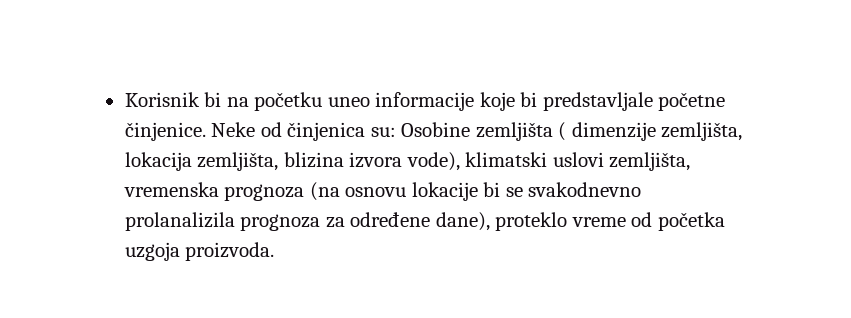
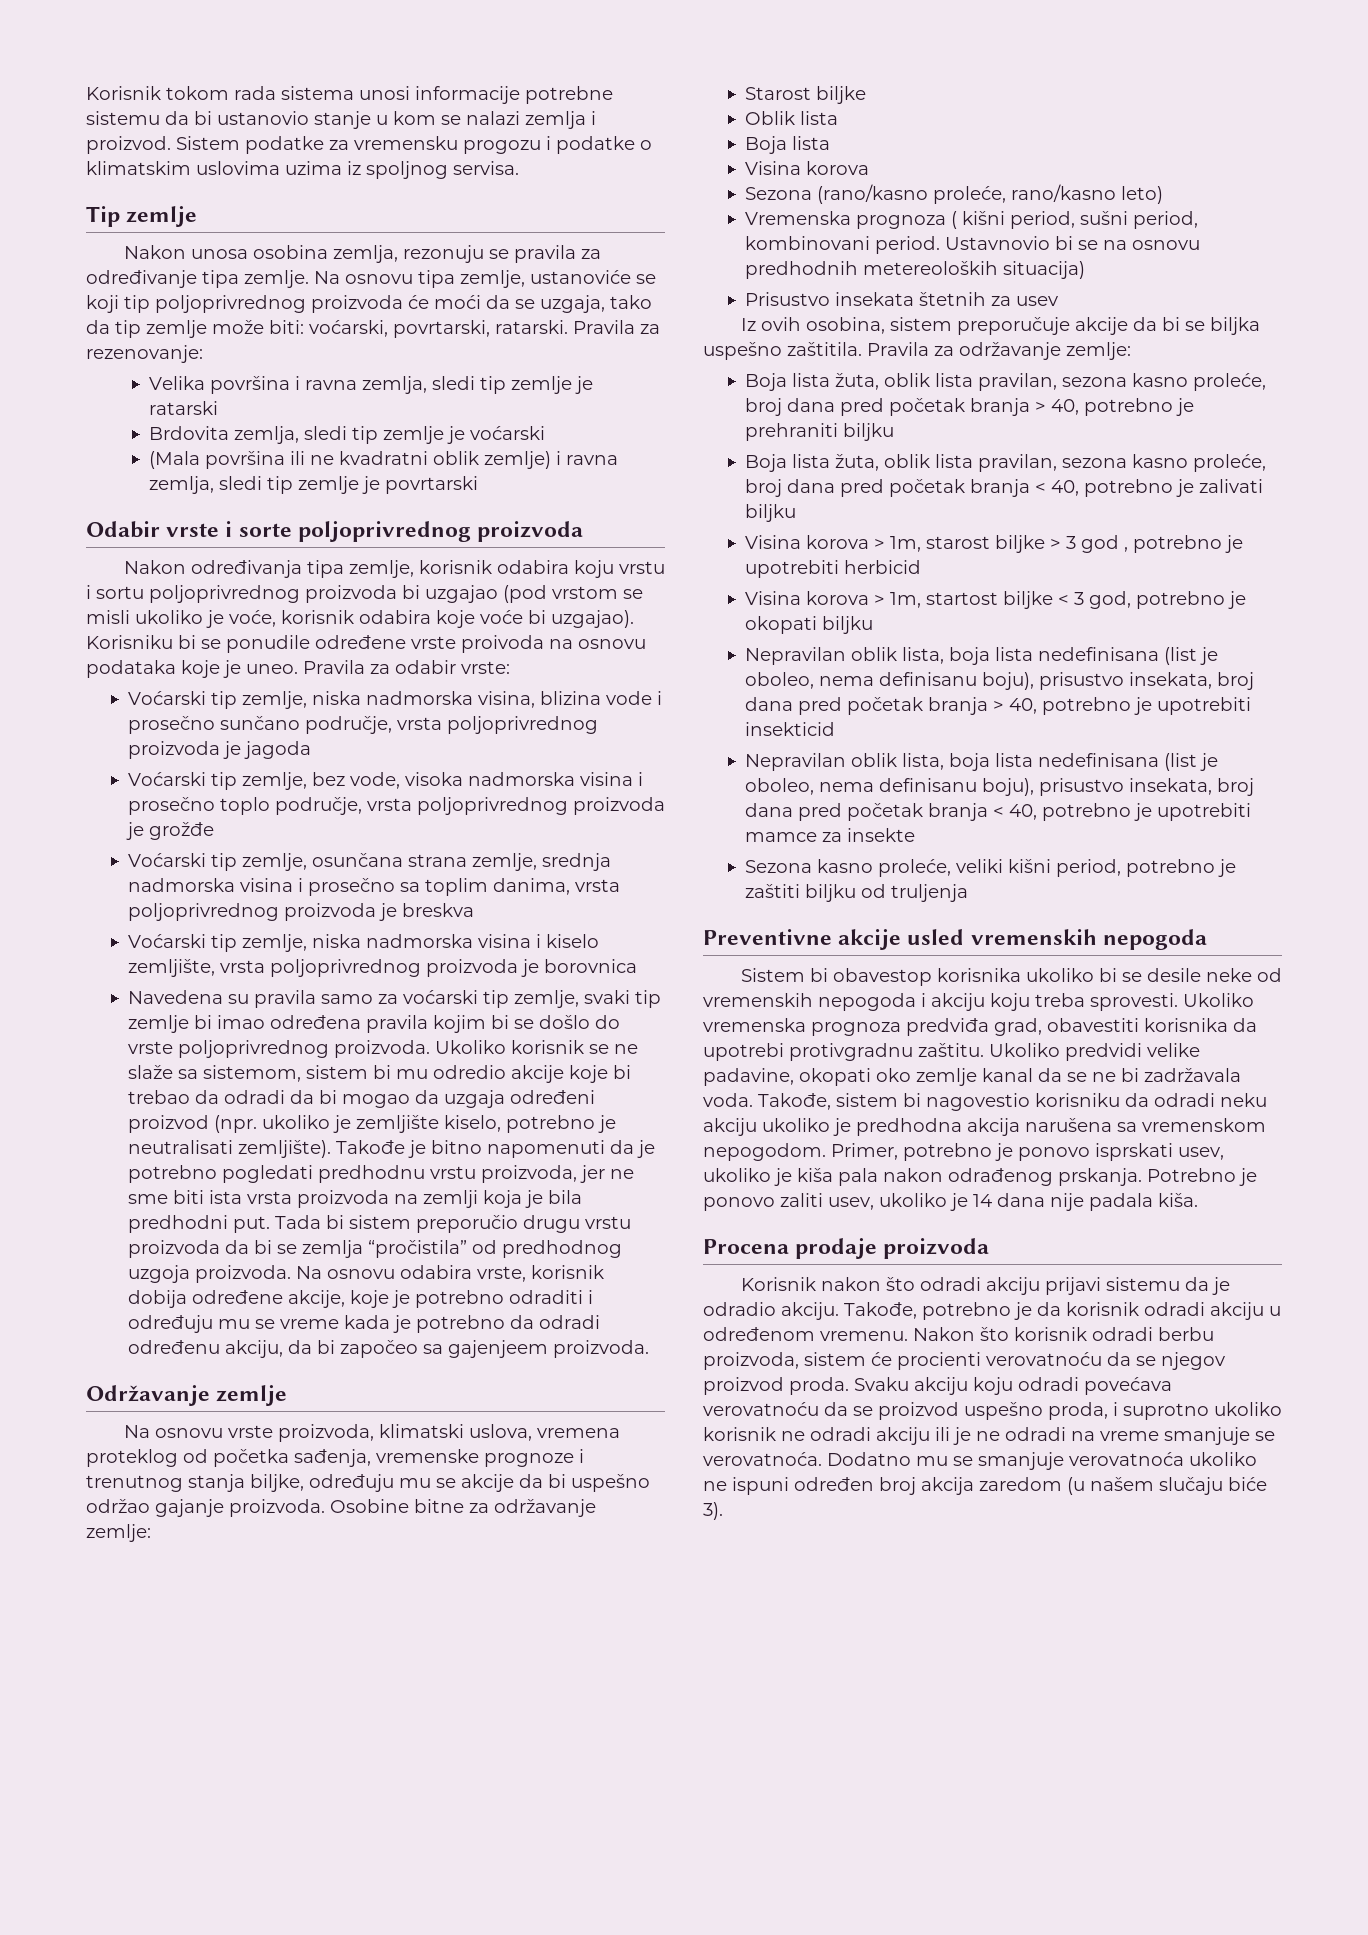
[124,92,726,111] [124,122,743,141] [124,152,691,171] [123,182,642,201] [124,212,725,231] [124,242,275,261] Korisnik bi na početku uneo informacije koje bi predstavljale početne činjenice. Neke od činjenica su: Osobine zemljišta ( dimenzije zemljišta, lokacija zemljišta, blizina izvora vode), klimatski uslovi zemljišta, vremenska prognoza (na osnovu lokacije bi se svakodnevno prolanalizila prognoza za određene dane), proteklo vreme od početka uzgoja proizvoda. -> [86,86,613,104] [86,111,596,129] [86,136,652,154] [86,161,519,179] [86,206,198,227] [123,245,601,263] [86,270,656,288] [86,295,652,313] [86,320,660,338] [86,345,203,363] [149,376,594,394] [149,401,219,415] [149,426,546,444] [149,451,619,469] [149,476,479,494] [86,521,584,542] [123,560,665,578] [86,585,643,603] [86,610,634,628] [86,635,646,653] [86,660,510,678] [127,691,662,709] [127,716,598,734] [127,741,311,759] [127,772,643,790] [127,797,665,815] [125,822,214,840] [127,853,611,871] [127,878,620,896] [127,903,474,921] [127,934,599,952] [127,959,637,977] [127,990,661,1008] [127,1015,620,1033] [127,1040,638,1058] [127,1065,631,1083] [127,1090,595,1108] [127,1115,616,1133] [127,1140,655,1158] [127,1165,634,1183] [127,1190,582,1208] [127,1215,631,1233] [127,1240,622,1258] [127,1265,604,1283] [127,1290,593,1308] [127,1315,600,1333] [127,1340,649,1358] [86,1385,288,1406] [123,1424,620,1442] [86,1449,584,1467] [86,1474,650,1492] [86,1499,596,1517] [86,1524,151,1542] [744,86,866,104] [744,111,838,125] [744,136,830,154] [744,161,869,175] [744,184,1163,204] [744,211,1198,229] [744,236,1200,254] [744,261,1085,279] [744,292,1058,306] [740,317,1260,335] [703,342,1131,360] [744,373,1266,391] [744,398,1194,416] [744,423,894,441] [744,454,1266,472] [744,479,1263,497] [744,504,796,522] [744,535,1243,553] [744,560,921,578] [744,591,1246,609] [744,616,873,634] [744,647,1218,665] [744,672,1254,690] [744,697,1251,715] [744,722,835,736] [744,753,1218,771] [744,778,1254,796] [744,803,1251,821] [744,828,915,842] [744,859,1236,877] [744,884,968,902] [703,929,1207,950] [740,968,1282,986] [703,993,1254,1011] [703,1018,1257,1036] [703,1043,1200,1061] [703,1068,1241,1086] [703,1093,1267,1111] [703,1118,1266,1136] [703,1143,1224,1161] [703,1168,1257,1186] [703,1193,1198,1211] [703,1238,990,1259] [740,1277,1230,1295] [703,1302,1281,1320] [703,1327,1214,1341] [703,1352,1225,1370] [703,1377,1172,1395] [703,1402,1282,1420] [703,1427,1275,1445] [703,1452,1257,1470] [703,1477,1267,1495] [703,1502,723,1520] Korisnik tokom rada sistema unosi informacije potrebne sistemu da bi ustanovio stanje u kom se nalazi zemlja i proizvod. Sistem podatke za vremensku progozu i podatke o klimatskim uslovima uzima iz spoljnog servisa. // Tip zemlje // Nakon unosa osobina zemlja, rezonuju se pravila za određivanje tipa zemlje. Na osnovu tipa zemlje, ustanoviće se koji tip poljoprivrednog proizvoda će moći da se uzgaja, tako da tip zemlje može biti: voćarski, povrtarski, ratarski. Pravila za rezenovanje: // Velika površina i ravna zemlja, sledi tip zemlje je ratarski // Brdovita zemlja, sledi tip zemlje je voćarski // (Mala površina ili ne kvadratni oblik zemlje) i ravna zemlja, sledi tip zemlje je povrtarski // Odabir vrste i sorte poljoprivrednog proizvoda // Nakon određivanja tipa zemlje, korisnik odabira koju vrstu i sortu poljoprivrednog proizvoda bi uzgajao (pod vrstom se misli ukoliko je voće, korisnik odabira koje voće bi uzgajao). Korisniku bi se ponudile određene vrste proivoda na osnovu podataka koje je uneo. Pravila za odabir vrste: // Voćarski tip zemlje, niska nadmorska visina, blizina vode i prosečno sunčano područje, vrsta poljoprivrednog proizvoda je jagoda // Voćarski tip zemlje, bez vode, visoka nadmorska visina i prosečno toplo područje, vrsta poljoprivrednog proizvoda je grožđe // Voćarski tip zemlje, osunčana strana zemlje, srednja nadmorska visina i prosečno sa toplim danima, vrsta poljoprivrednog proizvoda je breskva // Voćarski tip zemlje, niska nadmorska visina i kiselo zemljište, vrsta poljoprivrednog proizvoda je borovnica // Navedena su pravila samo za voćarski tip zemlje, svaki tip zemlje bi imao određena pravila kojim bi se došlo do vrste poljoprivrednog proizvoda. Ukoliko korisnik se ne slaže sa sistemom, sistem bi mu odredio akcije koje bi trebao da odradi da bi mogao da uzgaja određeni proizvod (npr. ukoliko je zemljište kiselo, potrebno je neutralisati zemljište). Takođe je bitno napomenuti da je potrebno pogledati predhodnu vrstu proizvoda, jer ne sme biti ista vrsta proizvoda na zemlji koja je bila predhodni put. Tada bi sistem preporučio drugu vrstu proizvoda da bi se zemlja “pročistila” od predhodnog uzgoja proizvoda. Na osnovu odabira vrste, korisnik dobija određene akcije, koje je potrebno odraditi i određuju mu se vreme kada je potrebno da odradi određenu akciju, da bi započeo sa gajenjeem proizvoda. // Održavanje zemlje // Na osnovu vrste proizvoda, klimatski uslova, vremena proteklog od početka sađenja, vremenske prognoze i trenutnog stanja biljke, određuju mu se akcije da bi uspešno održao gajanje proizvoda. Osobine bitne za održavanje zemlje: // Starost biljke // Oblik lista // Boja lista // Visina korova // Sezona (rano/kasno proleće, rano/kasno leto) // Vremenska prognoza ( kišni period, sušni period, kombinovani period. Ustavnovio bi se na osnovu predhodnih metereoloških situacija) // Prisustvo insekata štetnih za usev // Iz ovih osobina, sistem preporučuje akcije da bi se biljka uspešno zaštitila. Pravila za održavanje zemlje: // Boja lista žuta, oblik lista pravilan, sezona kasno proleće, broj dana pred početak branja > 40, potrebno je prehraniti biljku // Boja lista žuta, oblik lista pravilan, sezona kasno proleće, broj dana pred početak branja < 40, potrebno je zalivati biljku // Visina korova > 1m, starost biljke > 3 god , potrebno je upotrebiti herbicid // Visina korova > 1m, startost biljke < 3 god, potrebno je okopati biljku // Nepravilan oblik lista, boja lista nedefinisana (list je oboleo, nema definisanu boju), prisustvo insekata, broj dana pred početak branja > 40, potrebno je upotrebiti insekticid // Nepravilan oblik lista, boja lista nedefinisana (list je oboleo, nema definisanu boju), prisustvo insekata, broj dana pred početak branja < 40, potrebno je upotrebiti mamce za insekte // Sezona kasno proleće, veliki kišni period, potrebno je zaštiti biljku od truljenja // Preventivne akcije usled vremenskih nepogoda // Sistem bi obavestop korisnika ukoliko bi se desile neke od vremenskih nepogoda i akciju koju treba sprovesti. Ukoliko vremenska prognoza predviđa grad, obavestiti korisnika da upotrebi protivgradnu zaštitu. Ukoliko predvidi velike padavine, okopati oko zemlje kanal da se ne bi zadržavala voda. Takođe, sistem bi nagovestio korisniku da odradi neku akciju ukoliko je predhodna akcija narušena sa vremenskom nepogodom. Primer, potrebno je ponovo isprskati usev, ukoliko je kiša pala nakon odrađenog prskanja. Potrebno je ponovo zaliti usev, ukoliko je 14 dana nije padala kiša. // Procena prodaje proizvoda // Korisnik nakon što odradi akciju prijavi sistemu da je odradio akciju. Takođe, potrebno je da korisnik odradi akciju u određenom vremenu. Nakon što korisnik odradi berbu proizvoda, sistem će procienti verovatnoću da se njegov proizvod proda. Svaku akciju koju odradi povećava verovatnoću da se proizvod uspešno proda, i suprotno ukoliko korisnik ne odradi akciju ili je ne odradi na vreme smanjuje se verovatnoća. Dodatno mu se smanjuje verovatnoća ukoliko ne ispuni određen broj akcija zaredom (u našem slučaju biće 3).

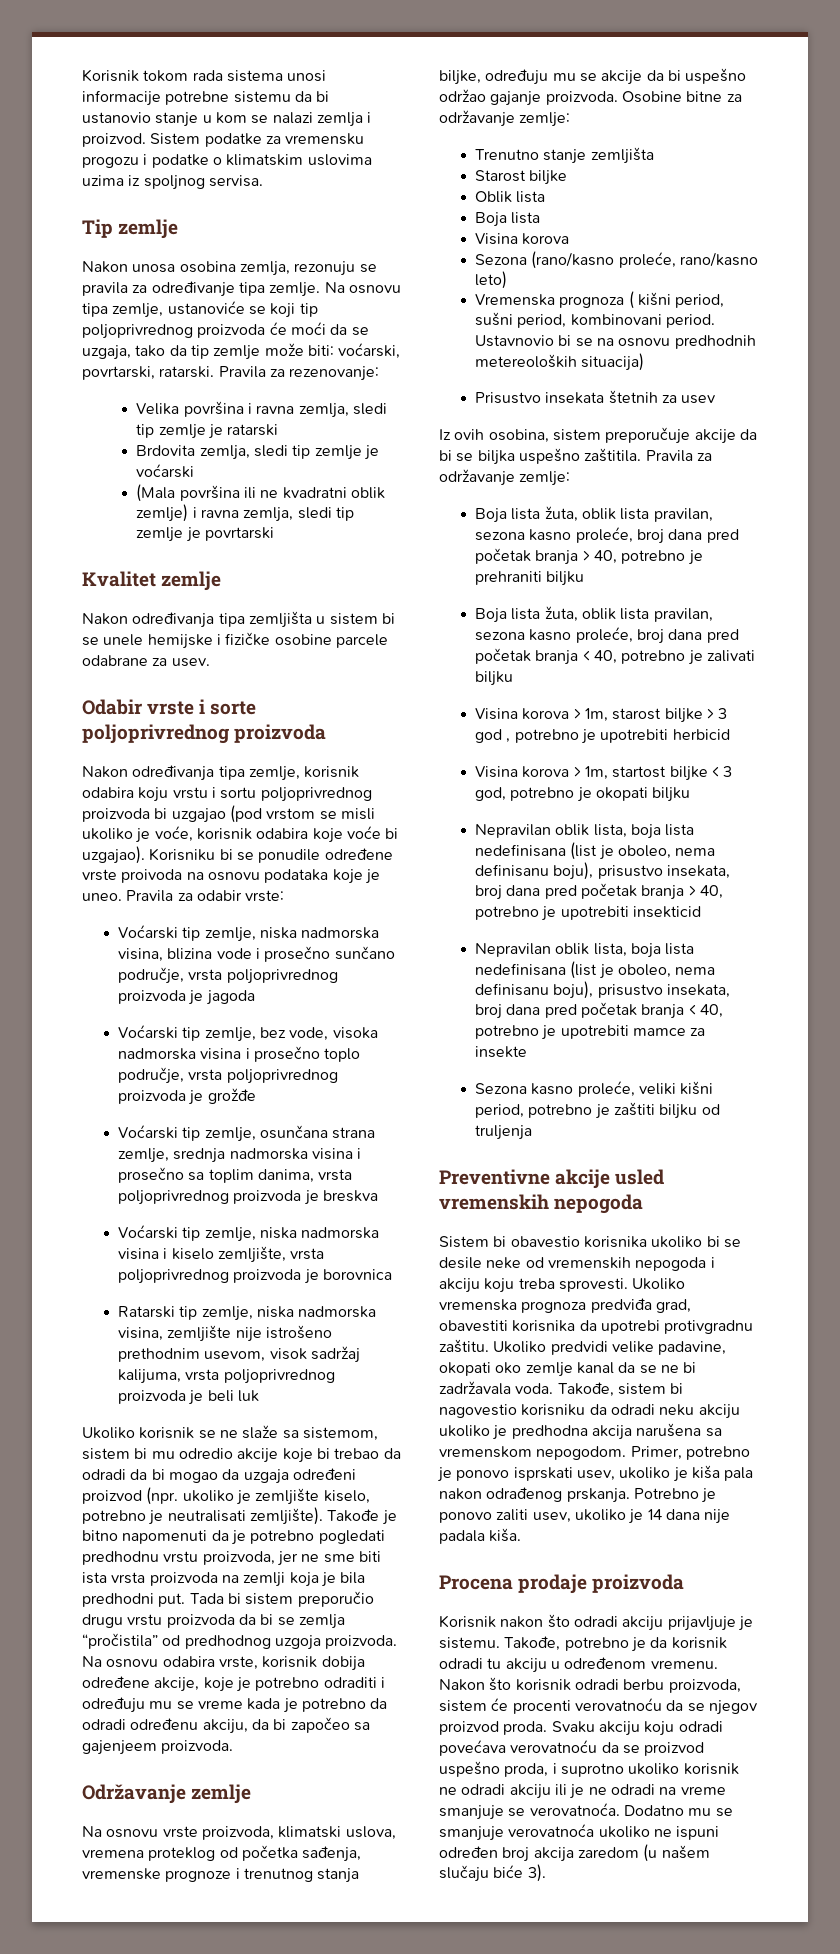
(479, 485) none -> [82,571,222,591] [82,611,395,628] [82,632,388,649] [82,655,210,667] // Kvalitet zemlje // Nakon određivanja tipa zemljišta u sistem bi se unele hemijske i fizičke osobine parcele odabrane za usev.
[127,990,661,1008] [127,1015,620,1033] [127,1040,430,1058] Navedena su pravila samo za voćarski tip zemlje, svaki tip zemlje bi imao određena pravila kojim bi se došlo do vrste poljoprivrednog proizvoda. -> [117,1306,377,1321] [117,1325,332,1342] [117,1346,360,1363] [117,1369,335,1384] [117,1390,259,1405] Ratarski tip zemlje, niska nadmorska visina, zemljište nije istrošeno prethodnim usevom, visok sadržaj kalijuma, vrsta poljoprivrednog proizvoda je beli luk //
(151, 1533) none -> [474,147,654,164] // Trenutno stanje zemljišta
[832,968,932,986] obavestop -> [510,1236,580,1248] obavestio
[1044,1277,1230,1295] [703,1302,839,1320] prijavi sistemu da je odradio akciju. -> [667,1616,753,1631] [439,1637,500,1649] prijavljuje je sistemu.
(1205, 1309) none -> [487,1658,502,1669] tu
[897,1352,981,1370] procienti -> [512,1700,571,1714] procenti

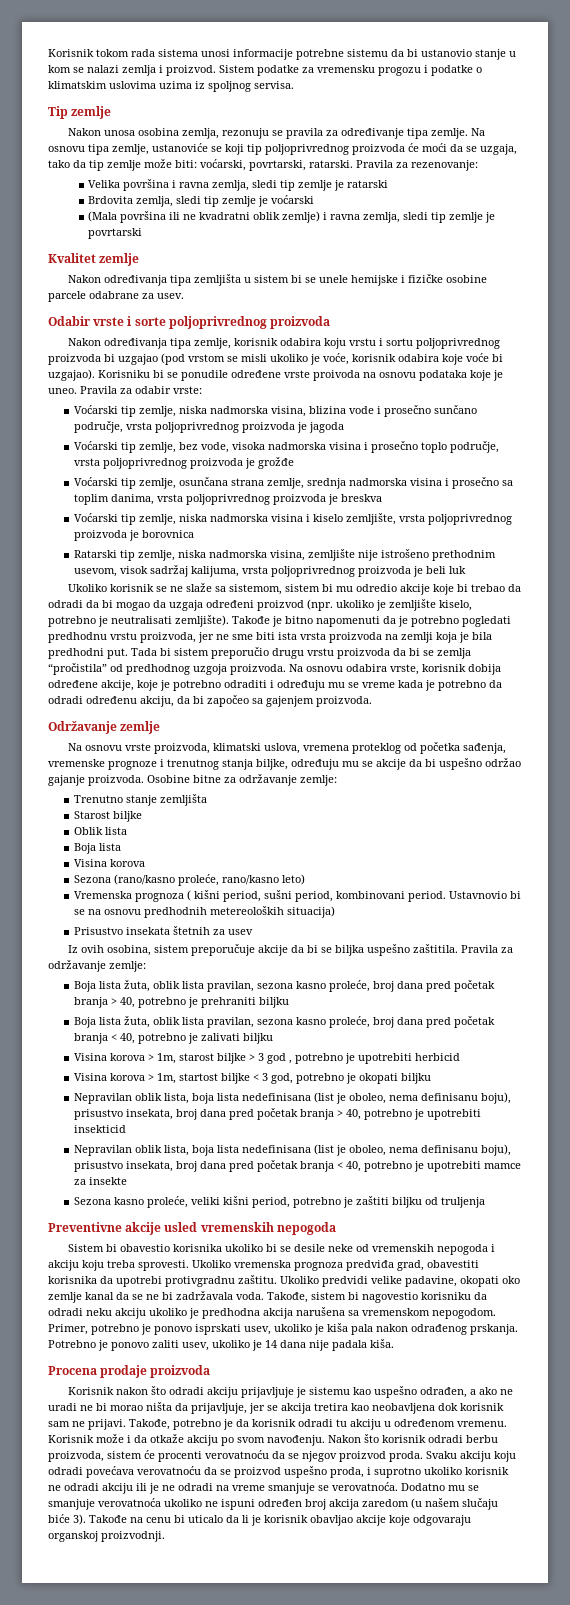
[82,1740,157,1755] gajenjeem -> [266,696,314,707] gajenjem
[439,1637,500,1649] sistemu. -> [308,1386,513,1398] [48,1402,504,1414] [48,1419,126,1430] sistemu kao uspešno odrađen, a ako ne uradi ne bi morao ništa da prijavljuje, jer se akcija tretira kao neobavljena dok korisnik sam ne prijavi.
(718, 1664) none -> [48,1434,325,1446] Korisnik može i da otkaže akciju po svom navođenju.
(546, 1873) none -> [89,1515,471,1526] [48,1531,165,1542] Takođe na cenu bi uticalo da li je korisnik obavljao akcije koje odgovaraju organskoj proizvodnji.

